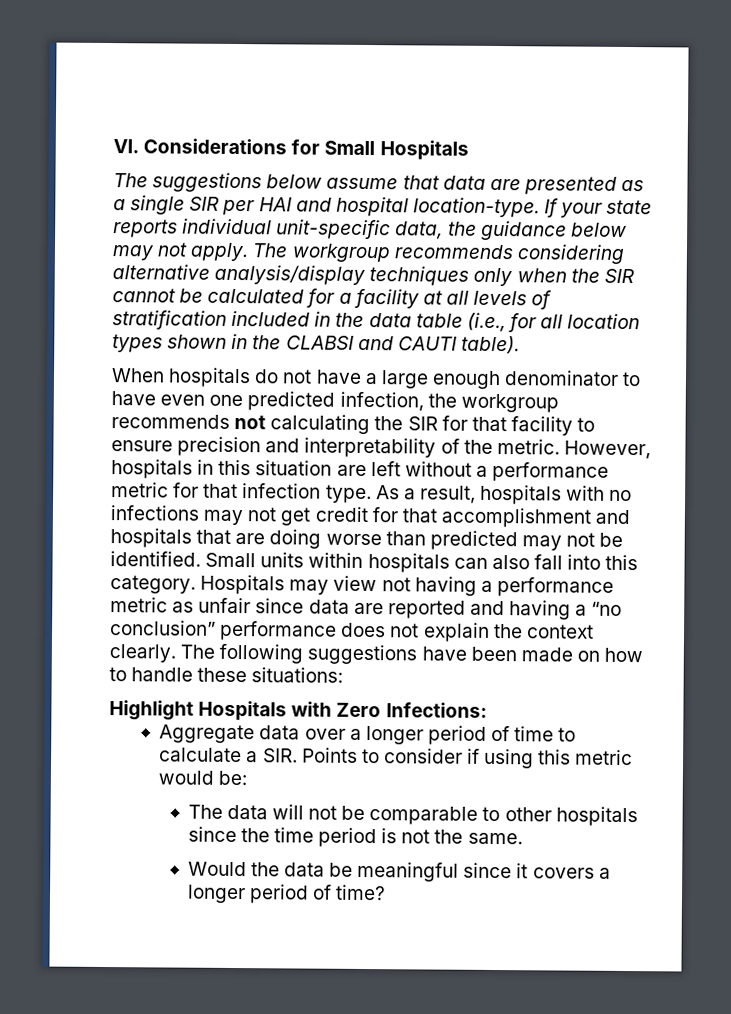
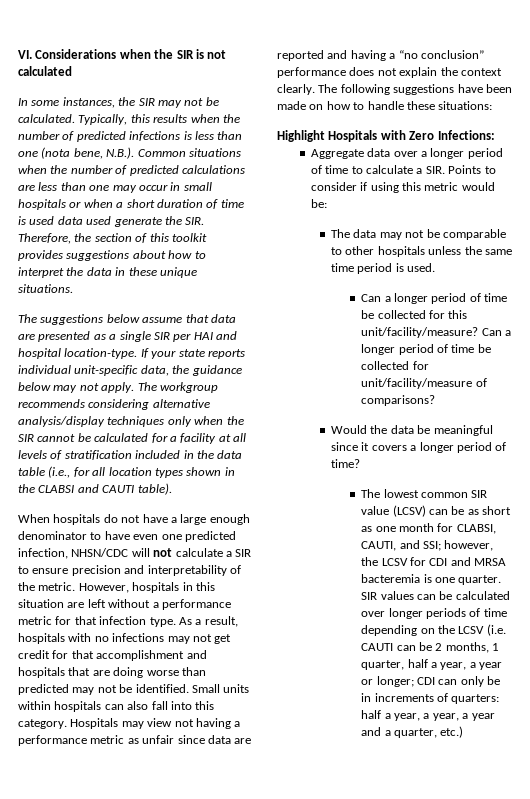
[291,139,469,160] for Small Hospitals -> [119,49,227,59] [18,66,72,76] [18,97,219,108] [18,114,240,125] [18,131,243,142] [18,147,241,159] [18,165,245,176] [18,182,212,193] [18,199,244,210] [18,216,205,227] [18,233,207,244] [18,250,206,261] [18,267,197,278] [18,284,73,293] when the SIR is not calculated // In some instances, the SIR may not be calculated. Typically, this results when the number of predicted infections is less than one (nota bene, N.B.). Common situations when the number of predicted calculations are less than one may occur in small hospitals or when a short duration of time is used data used generate the SIR. Therefore, the section of this toolkit provides suggestions about how to interpret the data in these unique situations.
[427,393,559,413] [111,414,573,436] the workgroup recommends not calculating the SIR for that facility -> [71,548,252,557] NHSN/CDC will not calculate a SIR
[271,804,304,820] will -> [379,232,402,240] may
[187,826,523,848] since the time period is not the same. -> [428,246,512,255] [331,263,436,274] [361,293,508,304] [361,310,468,319] [361,327,511,338] [361,344,491,355] [361,361,429,370] [361,378,487,389] [361,395,436,406] unless the same time period is used. // Can a longer period of time be collected for this unit/facility/measure? Can a longer period of time be collected for unit/facility/measure of comparisons?
(387, 892) none -> [361,489,488,498] [361,505,512,517] [361,523,496,534] [361,540,494,551] [361,557,507,566] [361,574,502,585] [361,591,510,600] [361,608,507,619] [361,624,506,636] [361,642,500,653] [361,659,503,670] [361,676,501,687] [361,693,500,704] [361,710,495,721] [361,726,464,738] // The lowest common SIR value (LCSV) can be as short as one month for CLABSI, CAUTI, and SSI; however, the LCSV for CDI and MRSA bacteremia is one quarter. SIR values can be calculated over longer periods of time depending on the LCSV (i.e. CAUTI can be 2 months, 1 quarter, half a year, a year or longer; CDI can only be in increments of quarters: half a year, a year, a year and a quarter, etc.)

